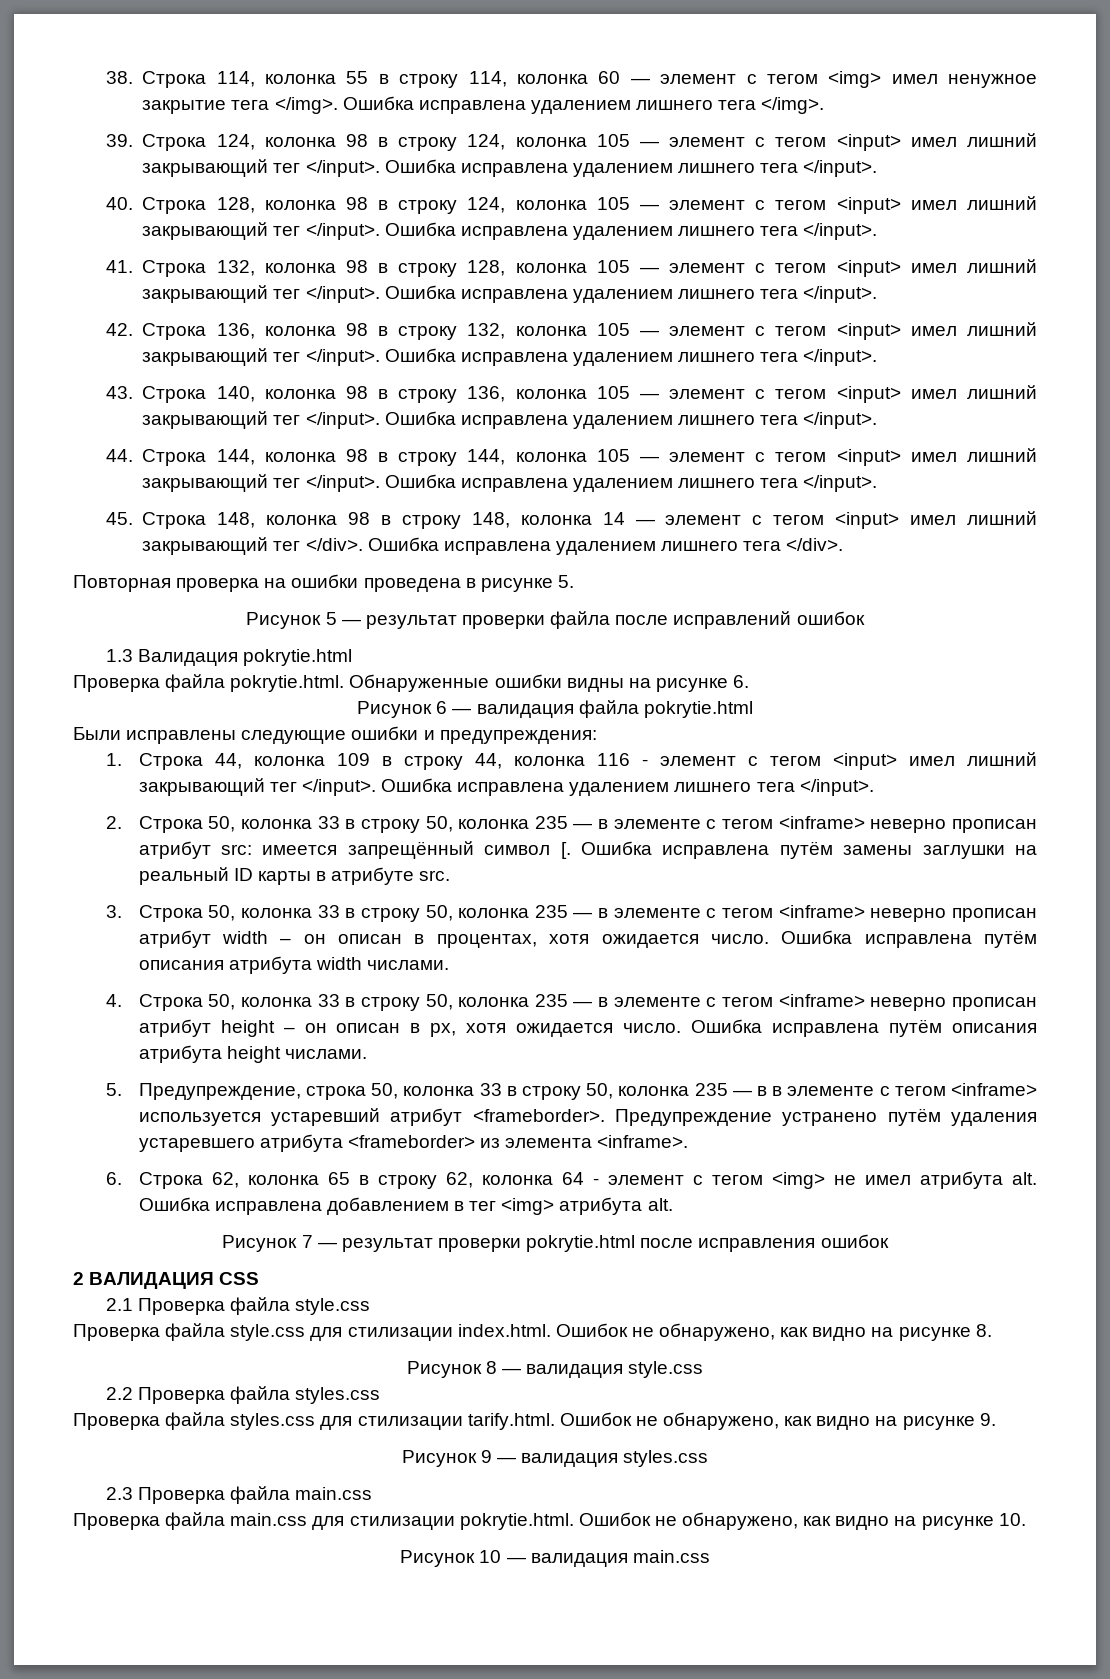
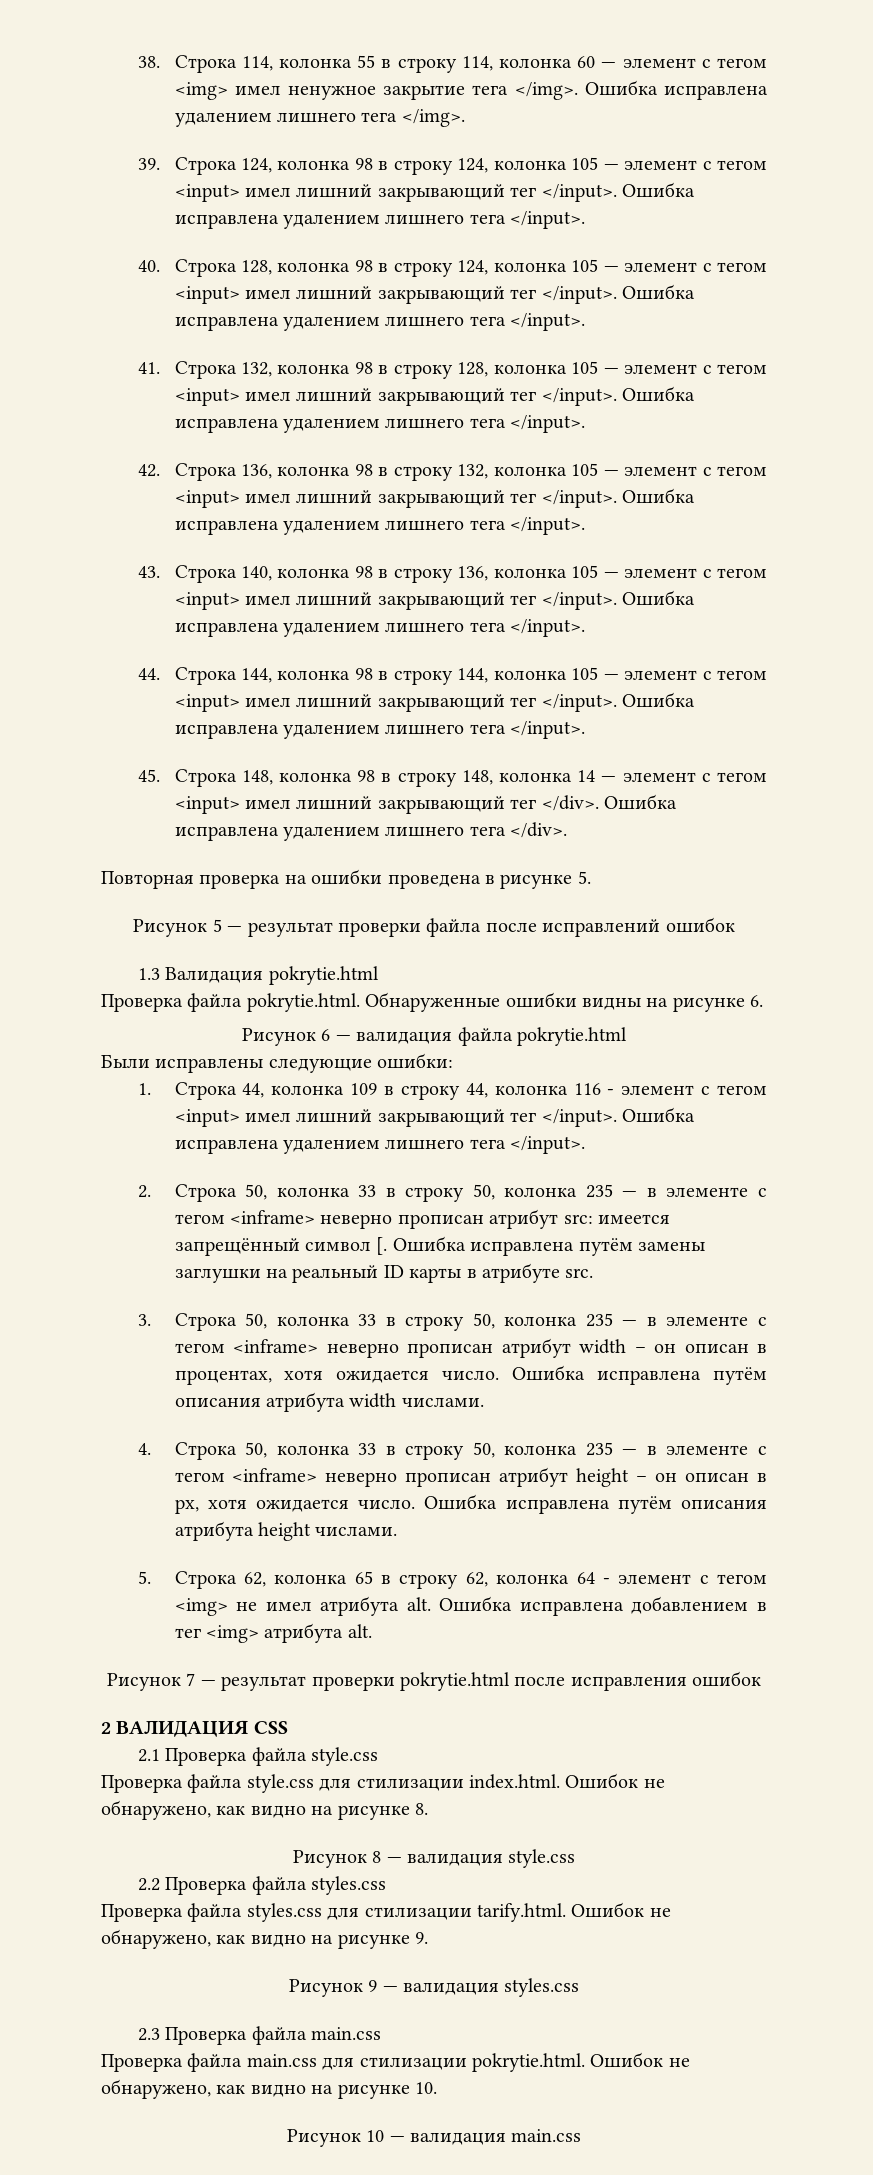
[351,726,597,744] ошибки и предупреждения: -> [377,1053,454,1069] ошибки:
[138,1083,1037,1100] [138,1108,1037,1126] [138,1134,689,1152] [105,1172,122,1185] Предупреждение, строка 50, колонка 33 в строку 50, колонка 235 — в в элементе с тегом <inframe> используется устаревший атрибут <frameborder>. Предупреждение устранено путём удаления устаревшего атрибута <frameborder> из элемента <inframe>. // 6. -> (151, 1577) none

